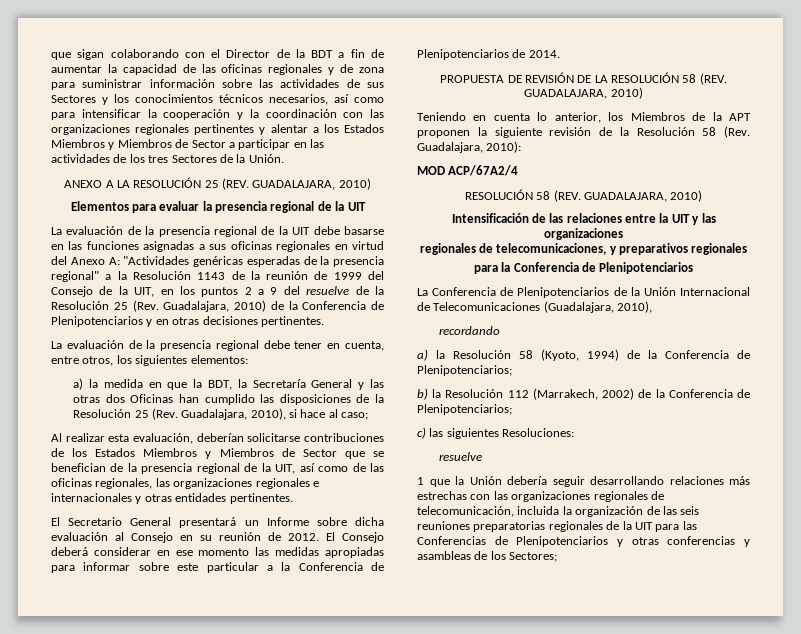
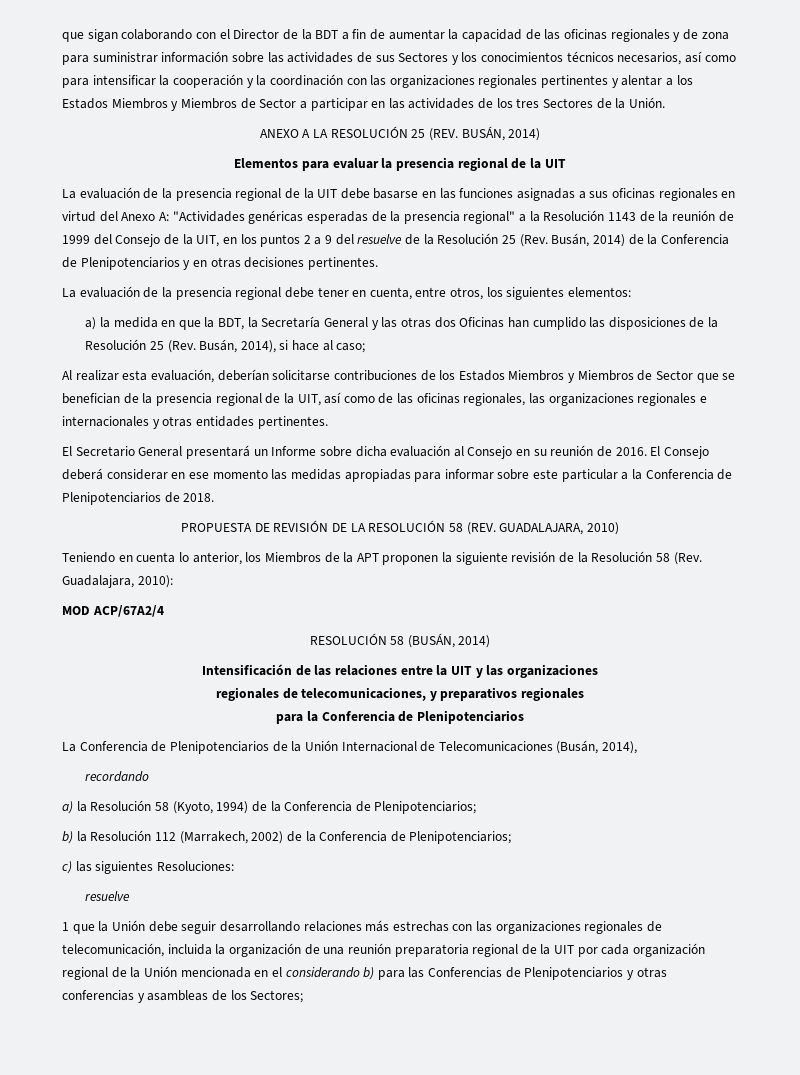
[252,178,371,190] GUADALAJARA, 2010) -> [461,126,541,141] BUSÁN, 2014)
[163,300,266,312] Guadalajara, 2010) -> [551,233,625,247] Busán, 2014)
[181,408,286,420] Guadalajara, 2010), -> [199,339,276,353] Busán, 2014),
[288,533,319,541] 2012. -> [615,447,647,456] 2016.
[528,50,560,58] 2014. -> [183,493,215,502] 2018.
[553,190,703,202] (REV. GUADALAJARA, 2010) -> [407,633,491,648] (BUSÁN, 2014)
[543,301,653,313] (Guadalajara, 2010), -> [556,740,638,754] (Busán, 2014),
[507,476,547,485] debería -> [148,921,178,932] debe
[662,506,700,515] [417,521,653,532] las seis reuniones preparatorias regionales de la UIT -> [323,943,706,957] [62,966,375,980] una reunión preparatoria regional de la UIT por cada organización regional de la Unión mencionada en el considerando b)

